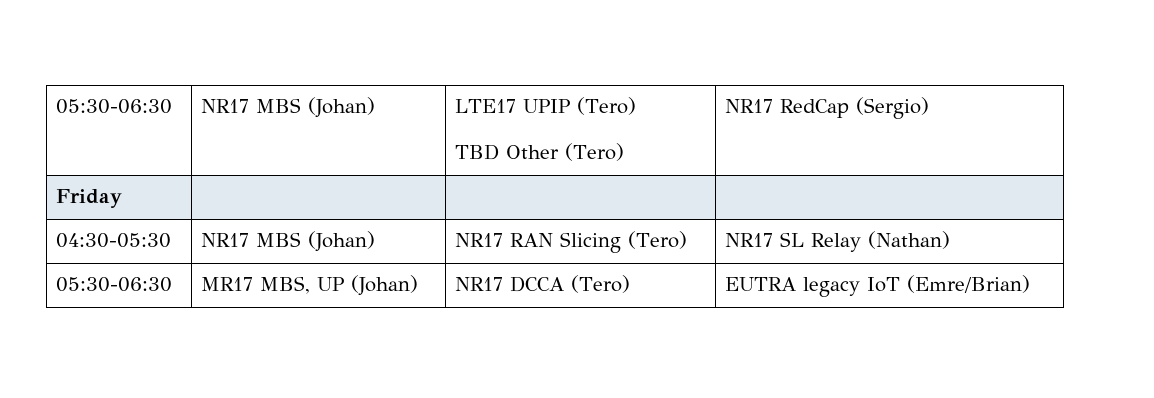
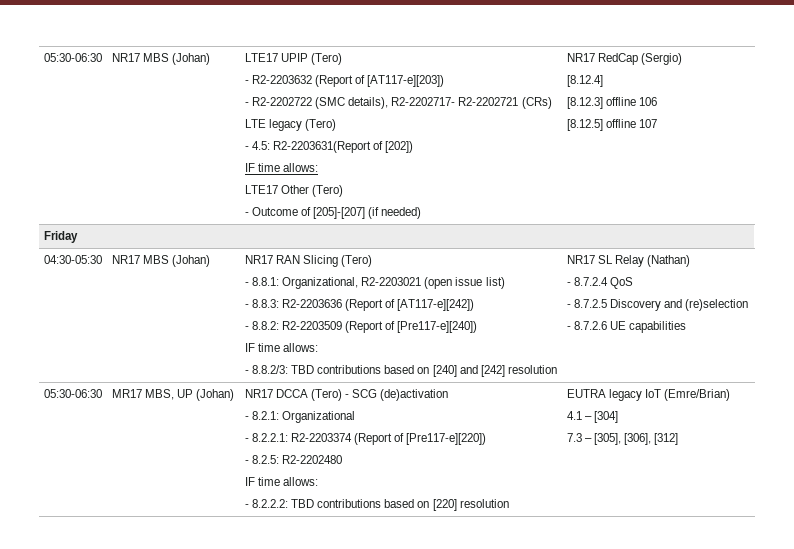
[455,143,625,161] [725,97,930,119] TBD Other (Tero) | NR17 RedCap (Sergio) -> [244,75,445,87] [244,97,552,109] [244,119,337,131] [244,141,414,153] [244,163,319,172] [244,185,344,197] [244,207,422,219] [566,53,683,65] [566,75,603,87] [566,97,658,109] [566,119,658,131] - R2-2203632 (Report of [AT117-e][203]) // - R2-2202722 (SMC details), R2-2202717- R2-2202721 (CRs) // LTE legacy (Tero) // - 4.5: R2-2203631(Report of [202]) // IF time allows: // LTE17 Other (Tero) // - Outcome of [205]-[207] (if needed) | NR17 RedCap (Sergio) // [8.12.4] // [8.12.3] offline 106 // [8.12.5] offline 107
[725,231,951,252] | NR17 SL Relay (Nathan) -> [244,277,505,289] [244,299,475,311] [244,321,478,333] [244,343,319,352] [244,365,557,377] [566,255,691,267] [566,277,634,289] [566,299,749,311] [566,321,687,333] // - 8.8.1: Organizational, R2-2203021 (open issue list) // - 8.8.3: R2-2203636 (Report of [AT117-e][242]) // - 8.8.2: R2-2203509 (Report of [Pre117-e][240]) // IF time allows: // - 8.8.2/3: TBD contributions based on [240] and [242] resolution | NR17 SL Relay (Nathan) // - 8.7.2.4 QoS // - 8.7.2.5 Discovery and (re)selection // - 8.7.2.6 UE capabilities
[725,275,1031,297] | EUTRA legacy IoT (Emre/Brian) -> [345,389,449,401] [244,411,356,423] [244,433,487,445] [244,455,343,464] [244,477,319,486] [244,499,509,511] [566,389,731,401] [566,411,619,423] [566,433,679,445] - SCG (de)activation // - 8.2.1: Organizational // - 8.2.2.1: R2-2203374 (Report of [Pre117-e][220]) // - 8.2.5: R2-2202480 // IF time allows: // - 8.2.2.2: TBD contributions based on [220] resolution | EUTRA legacy IoT (Emre/Brian) // 4.1 – [304] // 7.3 – [305], [306], [312]

